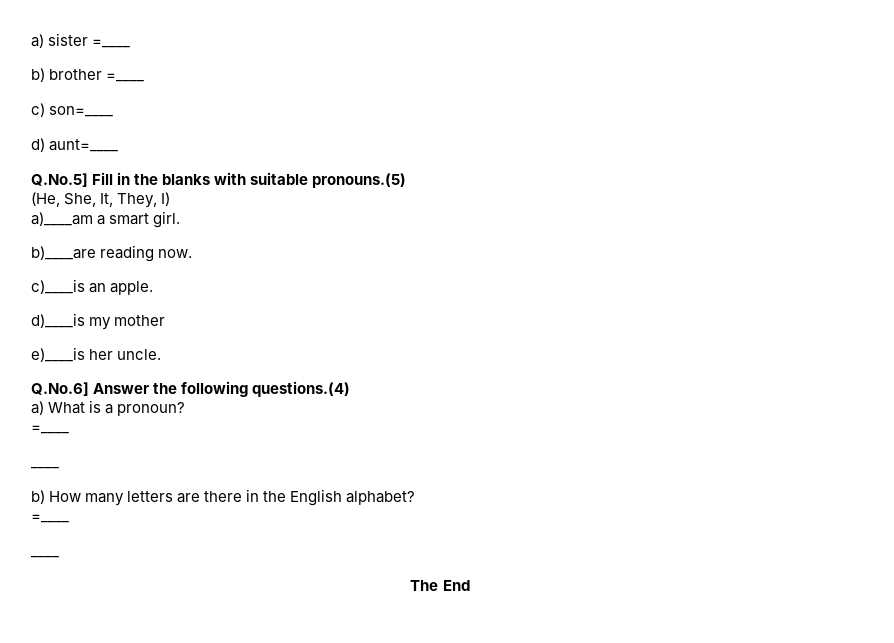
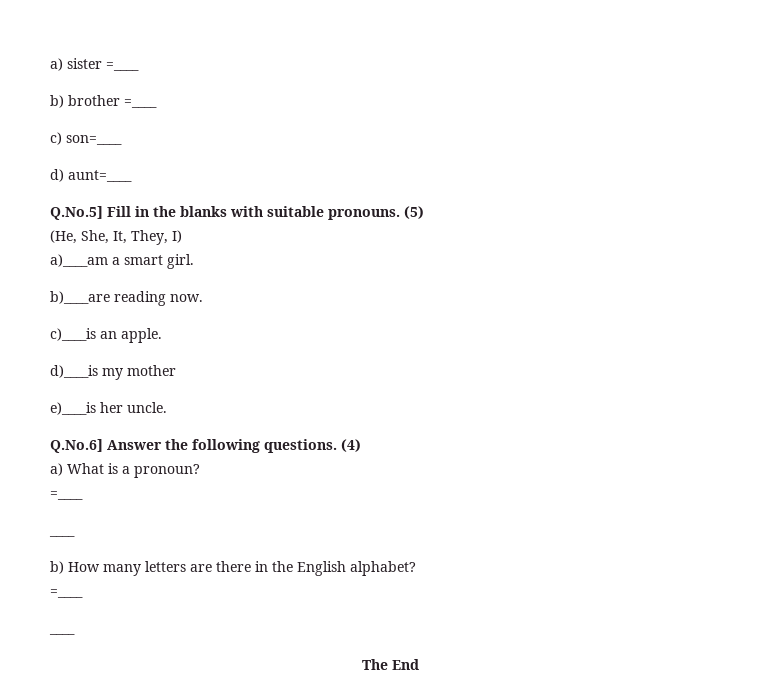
[312,173,407,188] pronouns.(5) -> [328,206,424,220] pronouns. (5)
[252,381,351,397] questions.(4) -> [264,439,361,453] questions. (4)

